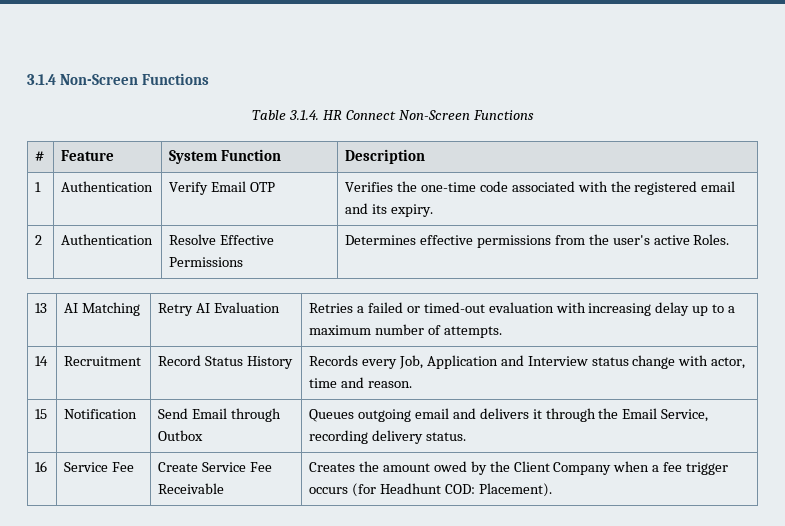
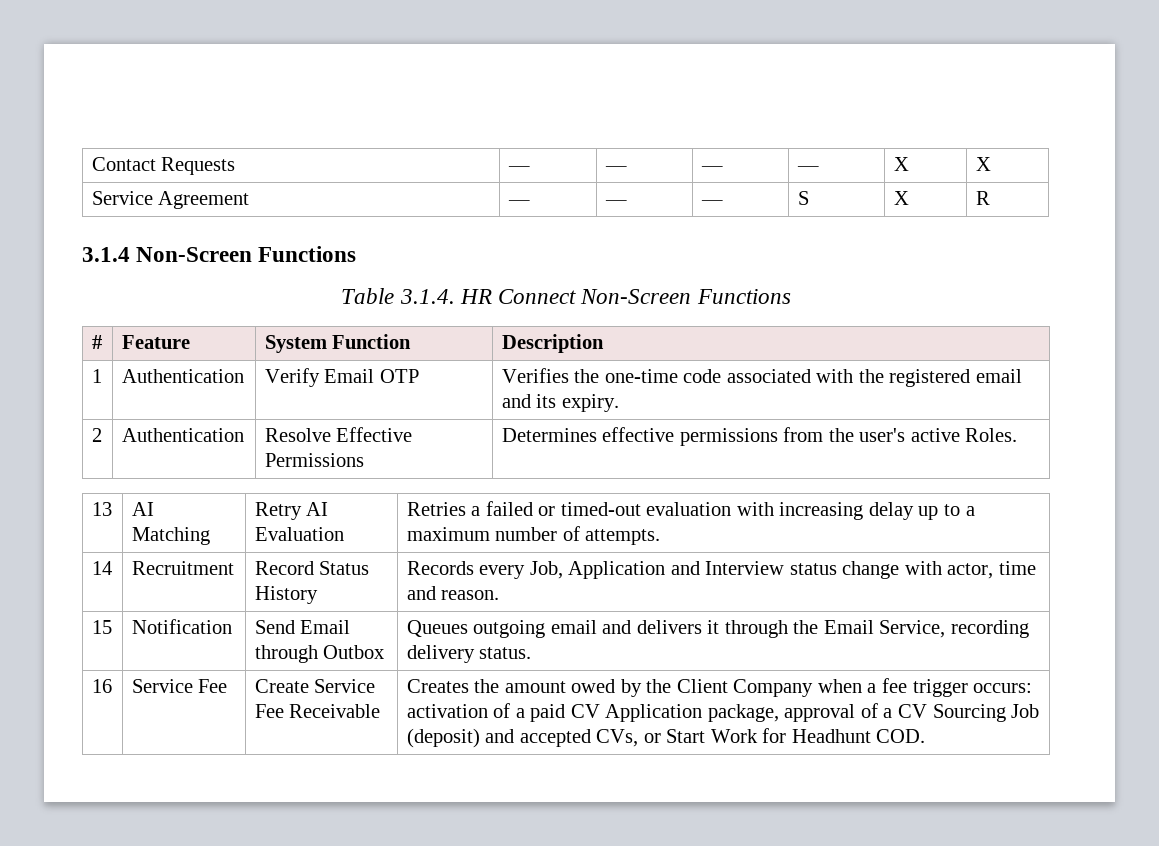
(27, 79) none -> [91,157,236,175] [507,166,530,171] [604,166,627,171] [700,166,723,171] [796,166,819,171] [893,157,909,171] [975,157,991,171] [91,191,250,209] [507,200,530,205] [604,200,627,205] [700,200,723,205] [797,191,809,205] [893,191,909,205] [975,191,990,205] Contact Requests | — | — | — | — | X | X // Service Agreement | — | — | — | S | X | R //
[309,483,552,497] occurs (for Headhunt COD: Placement). -> [973,683,1033,693] [406,703,1040,722] [406,728,926,748] occurs: activation of a paid CV Application package, approval of a CV Sourcing Job (deposit) and accepted CVs, or Start Work for Headhunt COD.

